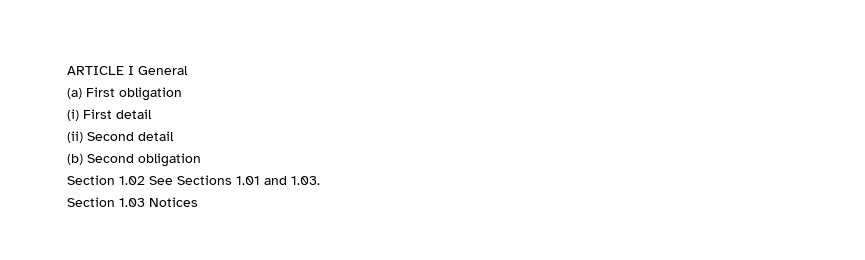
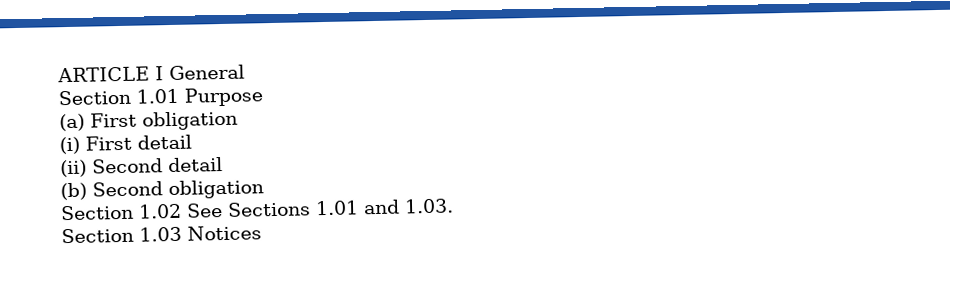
(188, 70) none -> [58,87,264,107] // Section 1.01 Purpose

